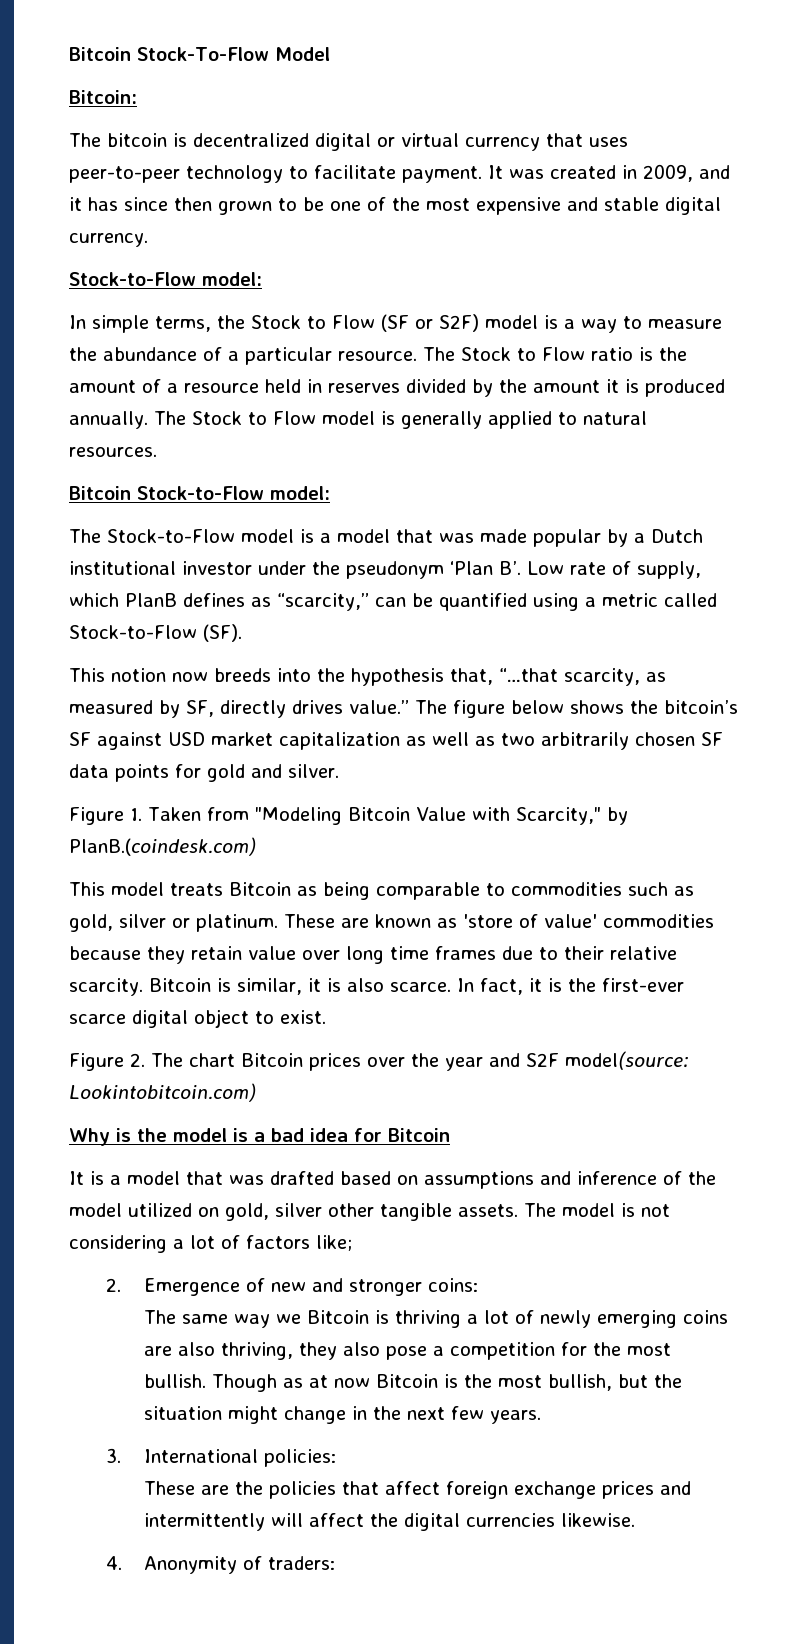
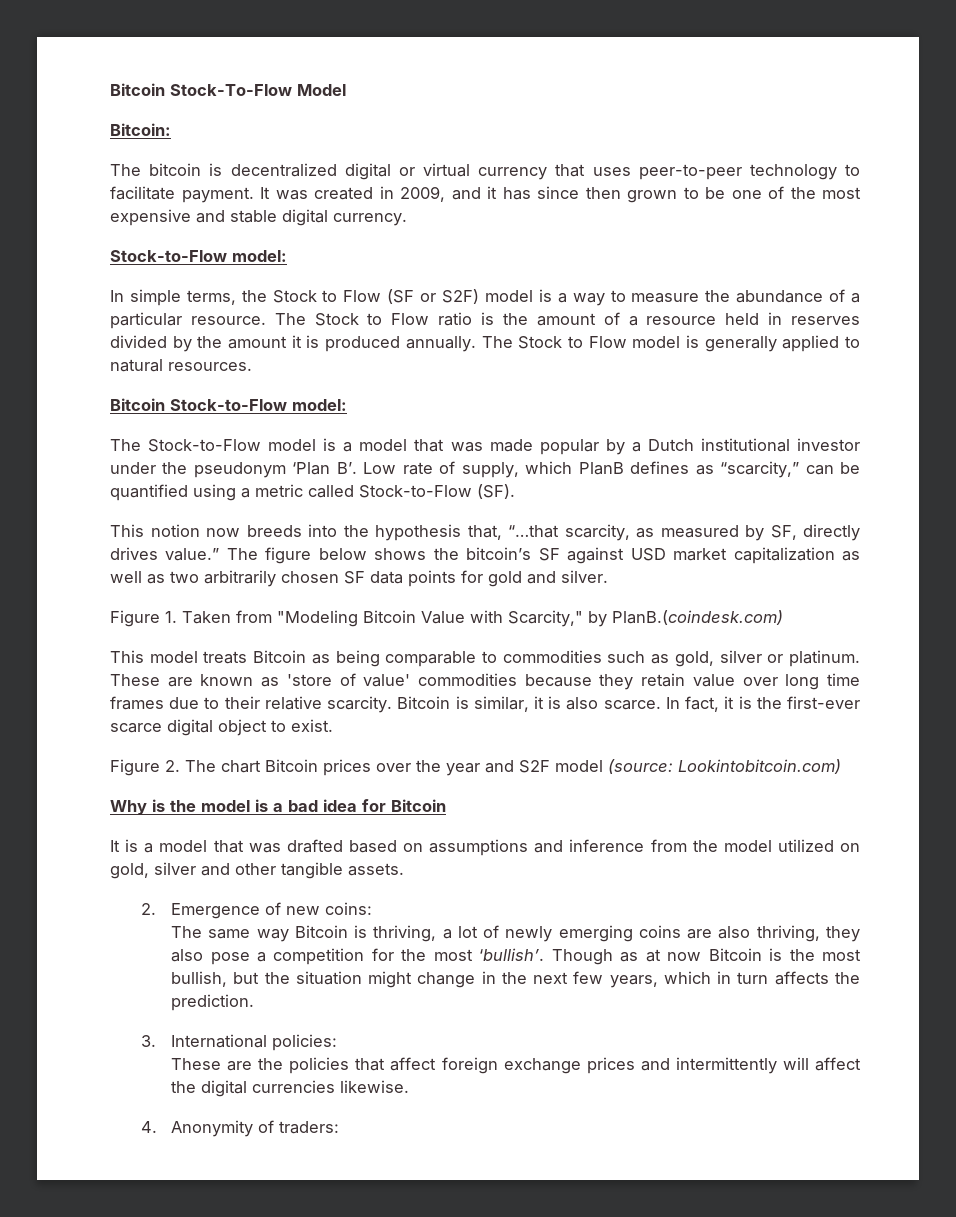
[565,1051,689,1070] model(source: -> [555,759,673,774] model (source:
[663,1171,682,1185] of -> [650,839,687,852] from
(322, 1210) none -> [201,863,230,876] and
[524,1203,670,1217] [69,1235,352,1253] The model is not considering a lot of factors like; -> (404, 869) none
[311,1278,422,1296] and stronger -> (321, 910) none
[275,1310,461,1328] we Bitcoin is thriving -> [294,925,437,942] Bitcoin is thriving,
[143,1374,206,1388] bullish. -> [479,948,545,961] ‘bullish’.
[489,1410,541,1424] years. -> [609,971,861,988] [171,994,255,1011] years, which in turn affects the prediction.

